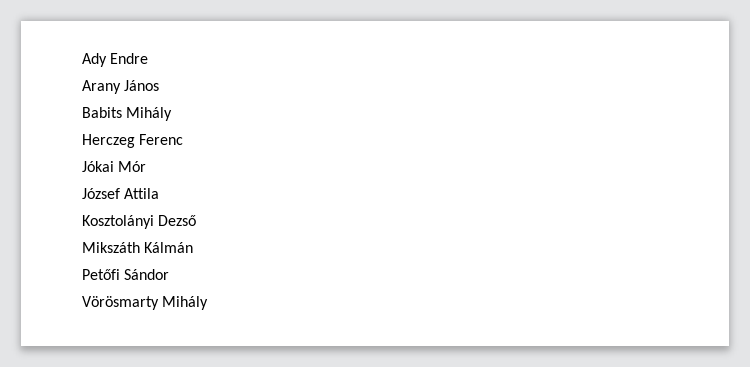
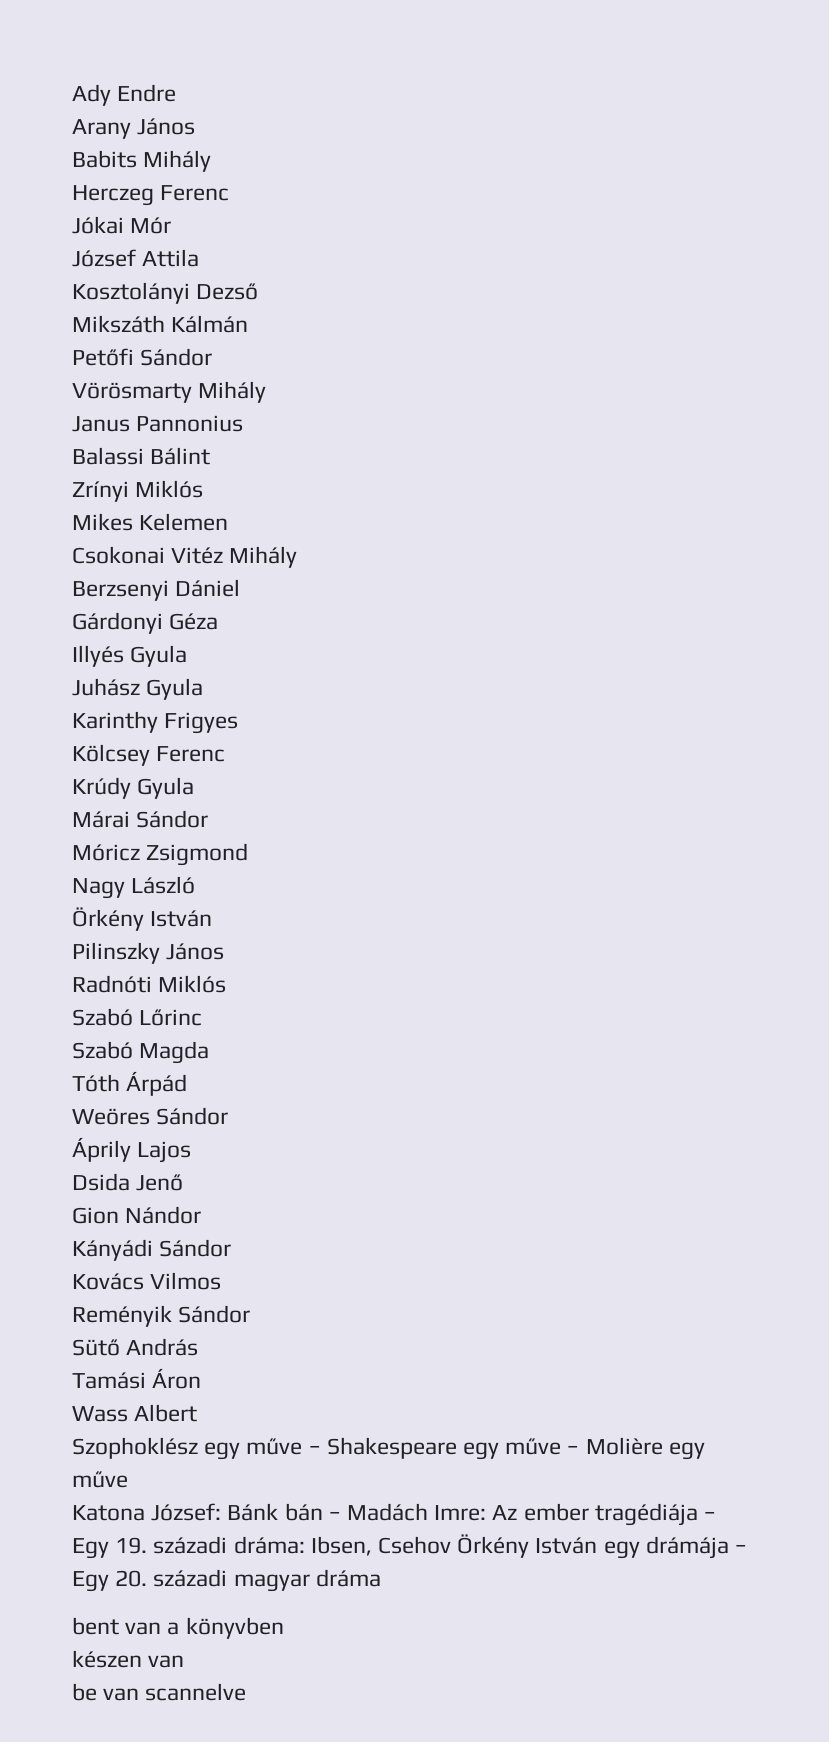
(209, 303) none -> [72,415,244,432] [72,447,211,465] [72,480,204,502] [72,513,229,531] [72,546,298,568] [72,579,241,601] [72,612,219,634] [72,645,188,667] [72,678,204,700] [72,711,239,734] [72,744,226,766] [72,777,195,799] [72,810,209,828] [72,843,249,866] [72,876,196,899] [72,907,213,931] [72,942,225,964] [72,975,227,993] [72,1008,203,1026] [72,1041,210,1064] [72,1071,188,1096] [72,1107,229,1125] [72,1137,192,1163] [72,1173,184,1191] [72,1206,202,1224] [72,1239,232,1261] [72,1272,222,1290] [72,1305,251,1327] [72,1338,199,1356] [72,1368,202,1389] [72,1404,198,1422] [72,1437,705,1460] [72,1471,128,1488] [72,1503,717,1526] [72,1534,748,1559] [72,1569,381,1592] [72,1617,284,1639] [72,1650,185,1668] [72,1683,247,1701] // Janus Pannonius // Balassi Bálint // Zrínyi Miklós // Mikes Kelemen // Csokonai Vitéz Mihály // Berzsenyi Dániel // Gárdonyi Géza // Illyés Gyula // Juhász Gyula // Karinthy Frigyes // Kölcsey Ferenc // Krúdy Gyula // Márai Sándor // Móricz Zsigmond // Nagy László // Örkény István // Pilinszky János // Radnóti Miklós // Szabó Lőrinc // Szabó Magda // Tóth Árpád // Weöres Sándor // Áprily Lajos // Dsida Jenő // Gion Nándor // Kányádi Sándor // Kovács Vilmos // Reményik Sándor // Sütő András // Tamási Áron // Wass Albert // Szophoklész egy műve − Shakespeare egy műve − Molière egy műve // Katona József: Bánk bán − Madách Imre: Az ember tragédiája − Egy 19. századi dráma: Ibsen, Csehov Örkény István egy drámája − Egy 20. századi magyar dráma // bent van a könyvben // készen van // be van scannelve

